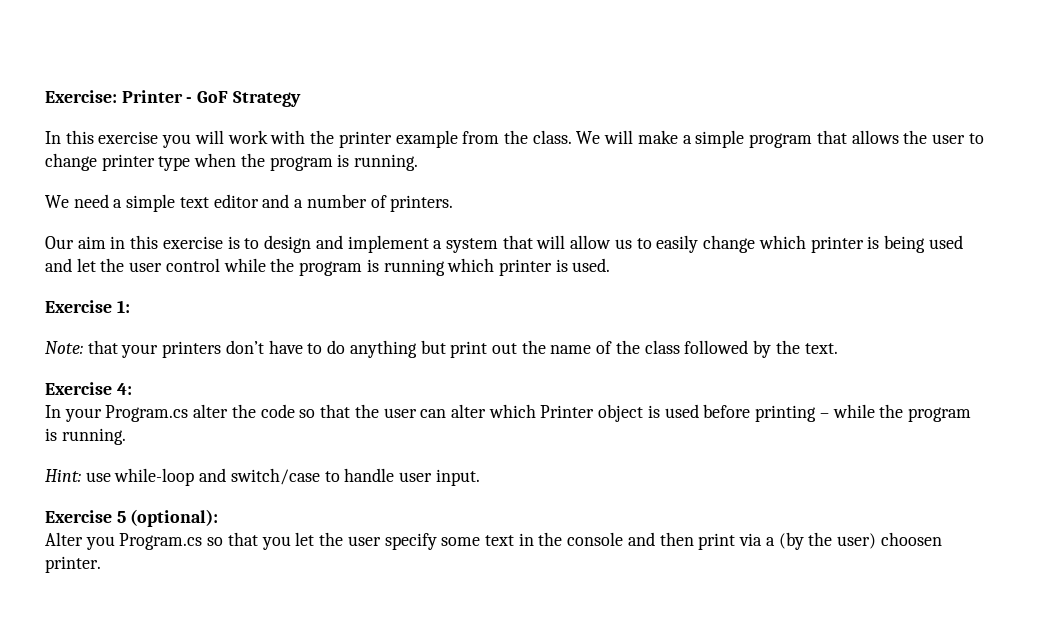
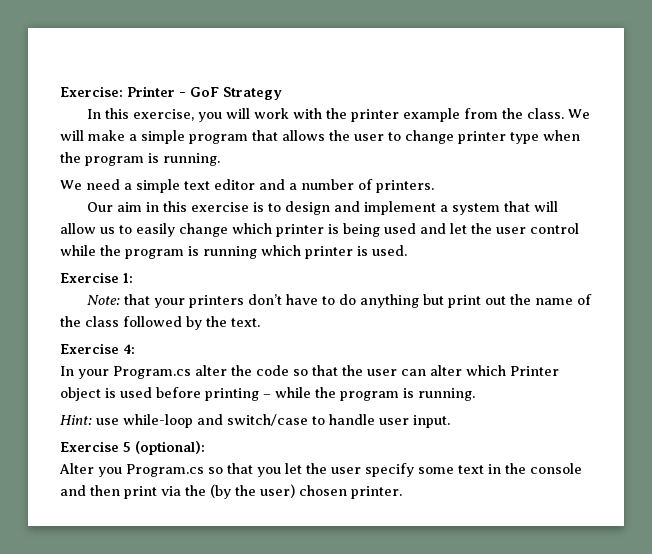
[98,131,159,144] exercise -> [132,109,194,121] exercise,
[765,537,775,546] a -> [185,485,206,496] the
[880,532,942,546] choosen -> [299,485,347,496] chosen

